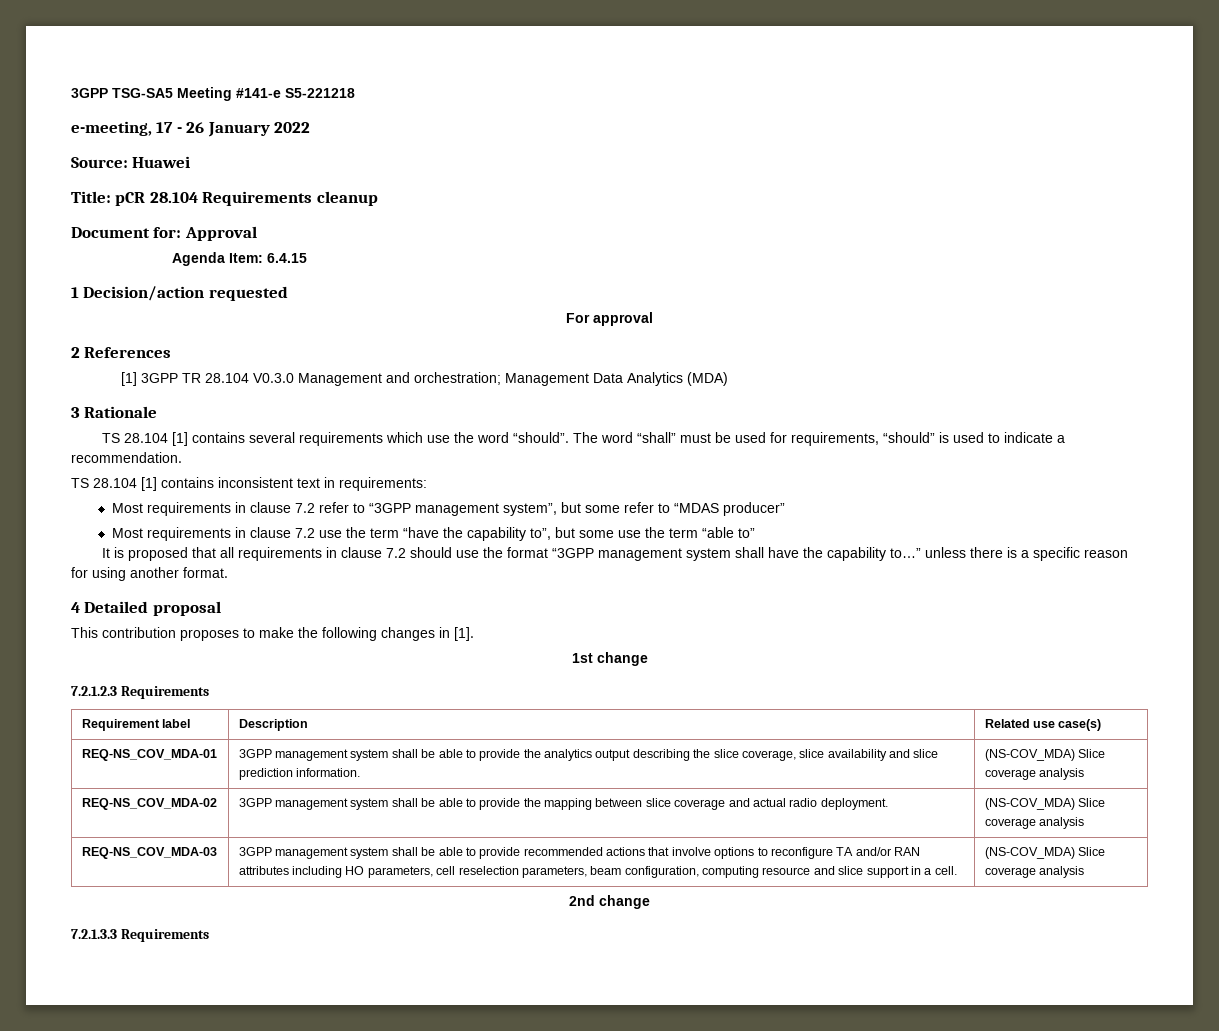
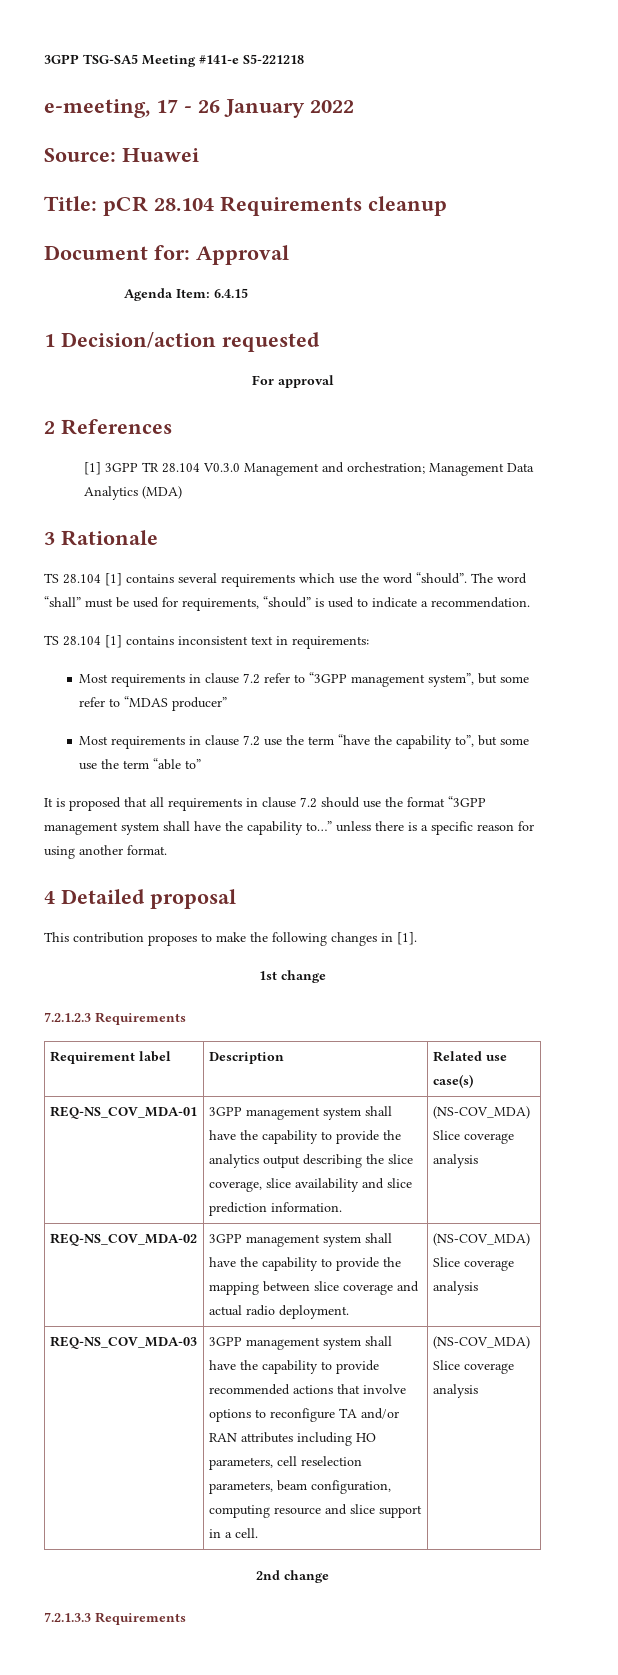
[421,749,463,758] be able -> [208,1130,318,1144] have the capability
[421,798,463,807] be able -> [208,1257,318,1271] have the capability
[421,847,463,856] be able -> [208,1360,318,1374] have the capability

